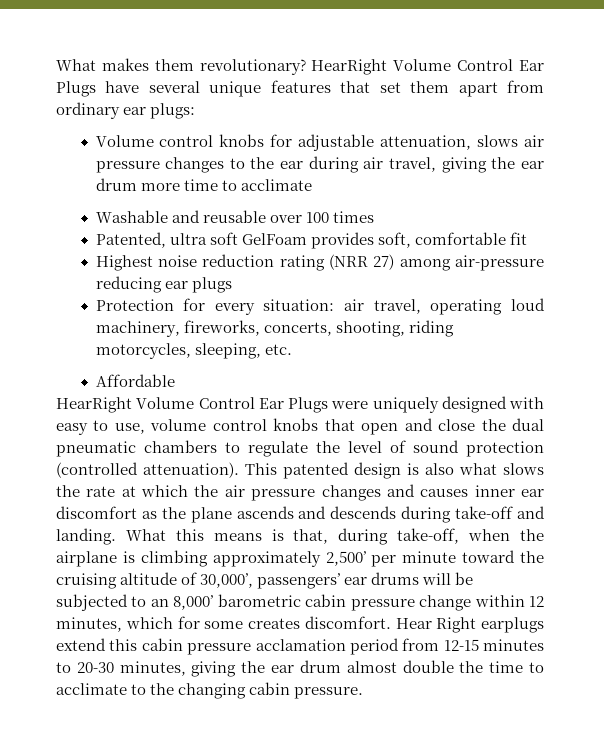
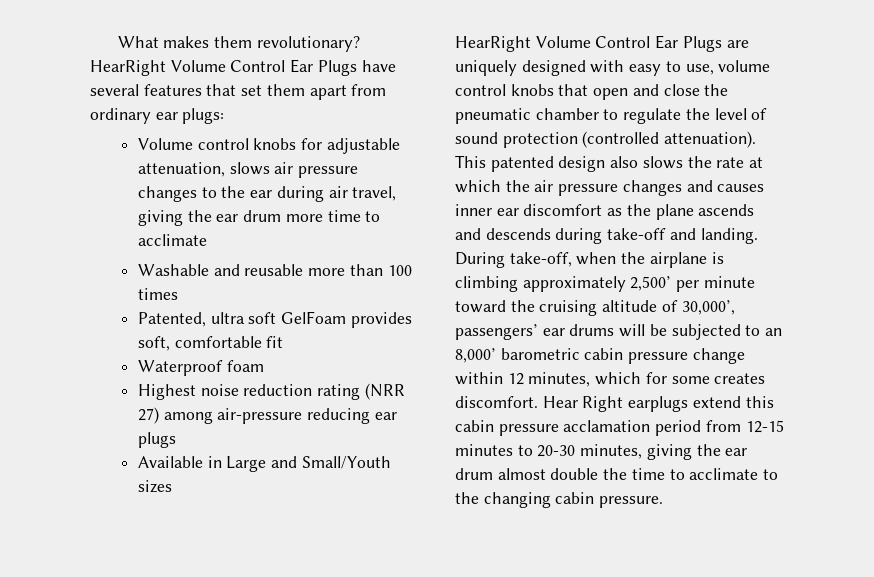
[209,81,262,97] unique -> (139, 90) none
[269,215,302,223] over -> [308,264,383,276] more than
(527, 238) none -> [137,360,264,376] // Waterproof foam
[95,298,545,315] [95,320,454,337] [95,343,292,359] [95,374,175,387] [56,397,369,413] Protection for every situation: air travel, operating loud machinery, fireworks, concerts, shooting, riding motorcycles, sleeping, etc. // Affordable // HearRight Volume Control Ear Plugs were -> [137,456,391,472] [137,480,172,493] [455,35,749,52] Available in Large and Small/Youth sizes // HearRight Volume Control Ear Plugs are
[511,418,544,431] [56,440,217,457] dual pneumatic chambers -> [455,108,599,124] pneumatic chamber
[407,463,497,475] is also what -> [610,156,639,168] also
[125,528,389,545] What this means is that, during -> [455,252,505,268] During

